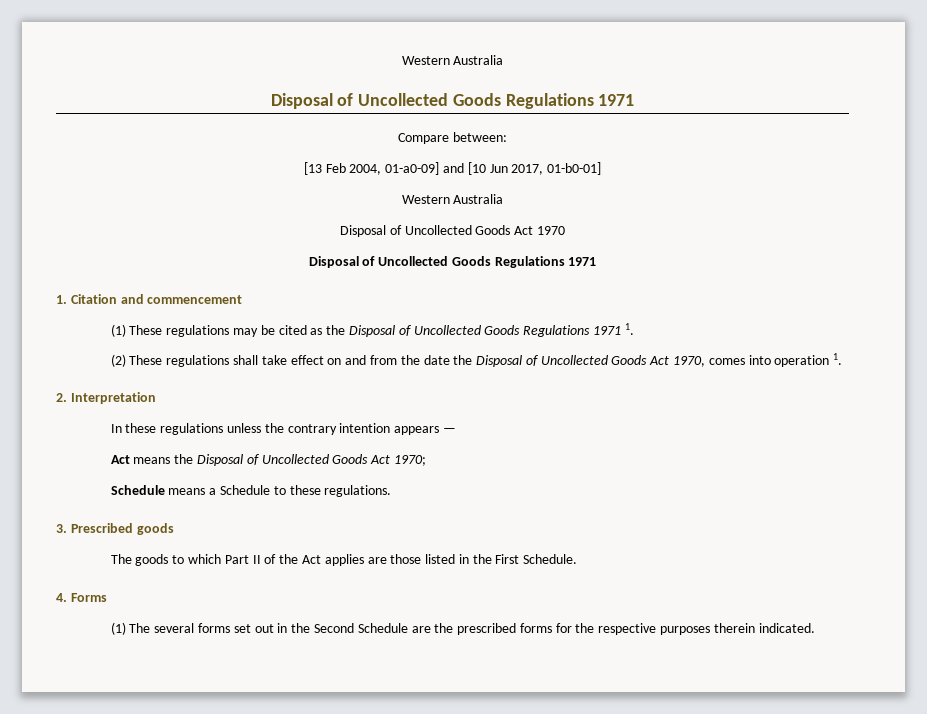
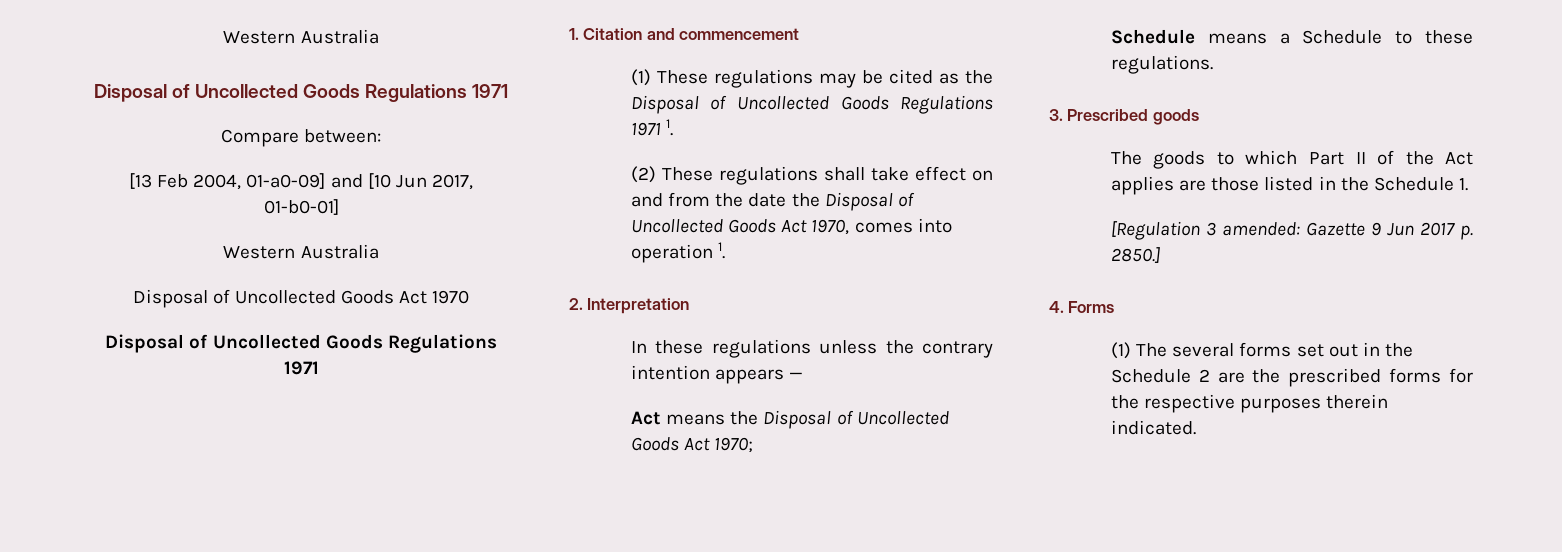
[495,554,578,564] First Schedule. -> [1373,177,1468,191] [1110,221,1473,240] [1110,247,1160,263] Schedule 1. // [Regulation 3 amended: Gazette 9 Jun 2017 p. 2850.]
[313,623,408,633] Second Schedule -> [1110,369,1210,383] Schedule 2

